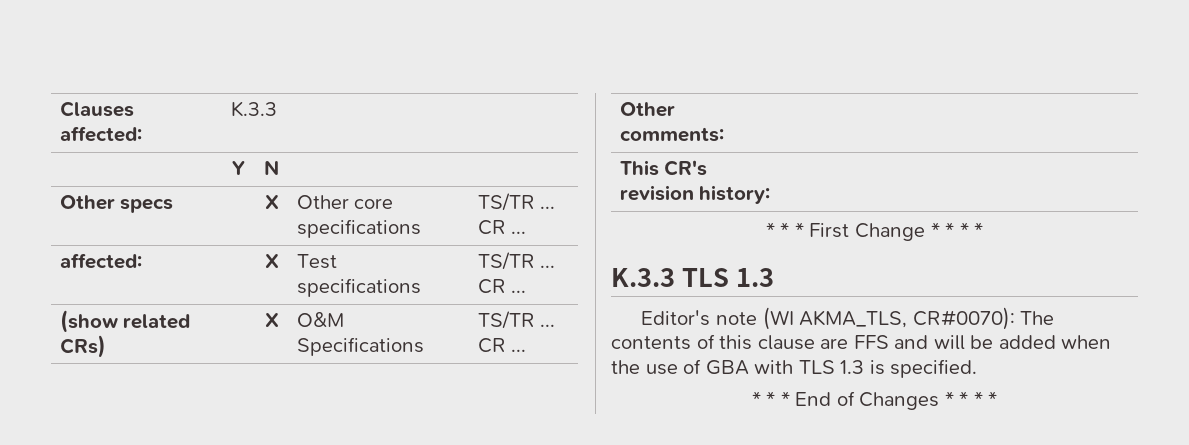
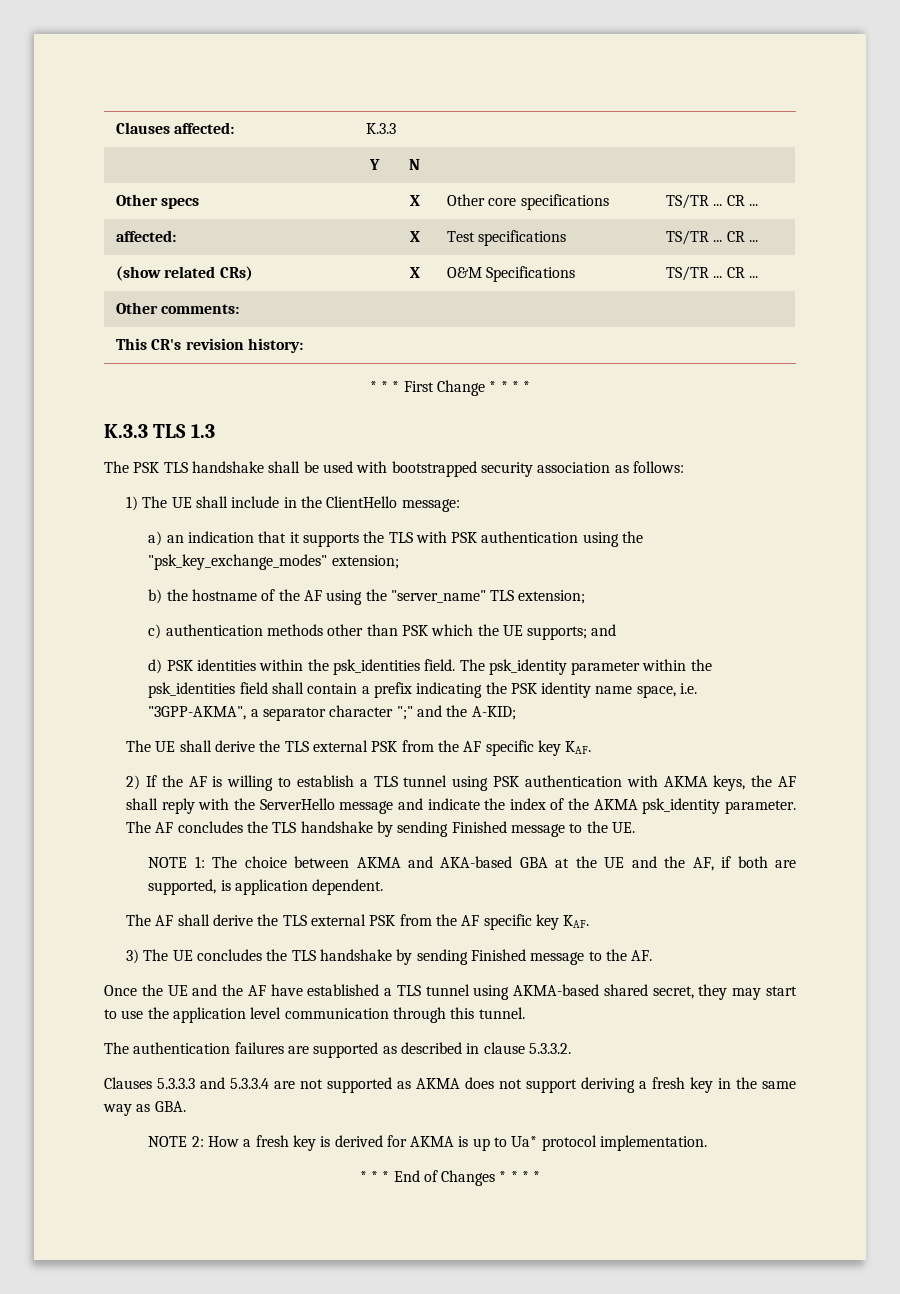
[641,307,1055,330] [611,334,1112,350] [611,359,978,378] Editor's note (WI AKMA_TLS, CR#0070): The contents of this clause are FFS and will be added when the use of GBA with TLS 1.3 is specified. -> [104,461,684,477] [126,496,460,512] [148,531,644,547] [148,554,399,570] [148,589,586,605] [148,624,617,640] [148,659,712,675] [148,682,698,698] [148,705,516,721] [126,740,592,756] [126,775,797,791] [126,798,797,814] [126,821,635,837] [148,856,797,871] [148,879,384,895] [126,914,590,930] [126,949,653,965] [104,984,797,1000] [104,1007,525,1023] [104,1042,571,1058] [104,1077,796,1093] [103,1101,186,1116] [148,1135,708,1151] The PSK TLS handshake shall be used with bootstrapped security association as follows: // 1) The UE shall include in the ClientHello message: // a) an indication that it supports the TLS with PSK authentication using the "psk_key_exchange_modes" extension; // b) the hostname of the AF using the "server_name" TLS extension; // c) authentication methods other than PSK which the UE supports; and // d) PSK identities within the psk_identities field. The psk_identity parameter within the psk_identities field shall contain a prefix indicating the PSK identity name space, i.e. "3GPP-AKMA", a separator character ";" and the A-KID; // The UE shall derive the TLS external PSK from the AF specific key KAF. // 2) If the AF is willing to establish a TLS tunnel using PSK authentication with AKMA keys, the AF shall reply with the ServerHello message and indicate the index of the AKMA psk_identity parameter. The AF concludes the TLS handshake by sending Finished message to the UE. // NOTE 1: The choice between AKMA and AKA-based GBA at the UE and the AF, if both are supported, is application dependent. // The AF shall derive the TLS external PSK from the AF specific key KAF. // 3) The UE concludes the TLS handshake by sending Finished message to the AF. // Once the UE and the AF have established a TLS tunnel using AKMA-based shared secret, they may start to use the application level communication through this tunnel. // The authentication failures are supported as described in clause 5.3.3.2. // Clauses 5.3.3.3 and 5.3.3.4 are not supported as AKMA does not support deriving a fresh key in the same way as GBA. // NOTE 2: How a fresh key is derived for AKMA is up to Ua* protocol implementation.

